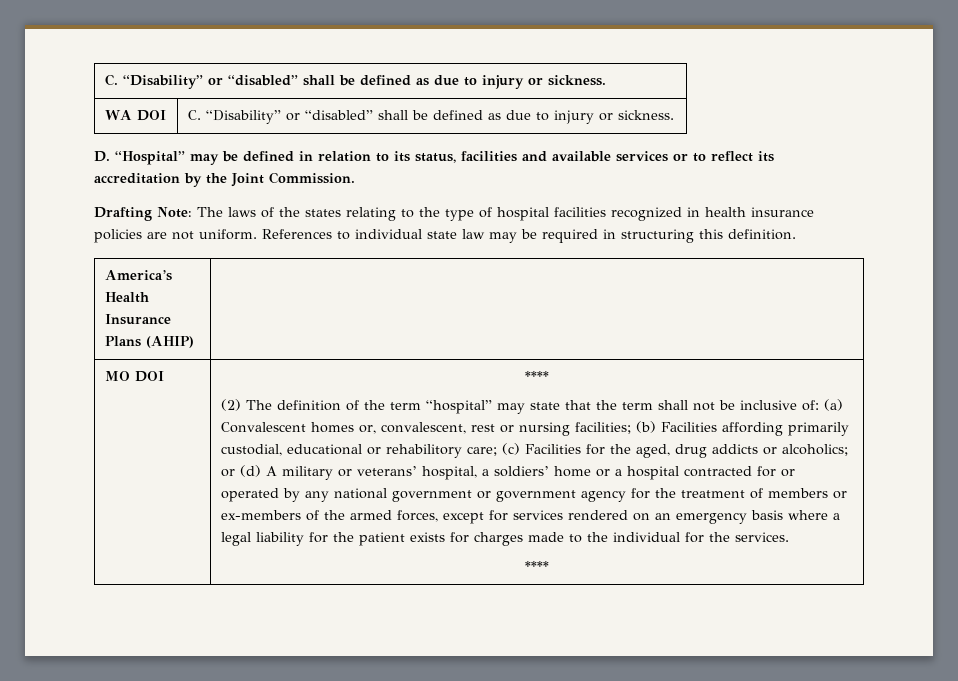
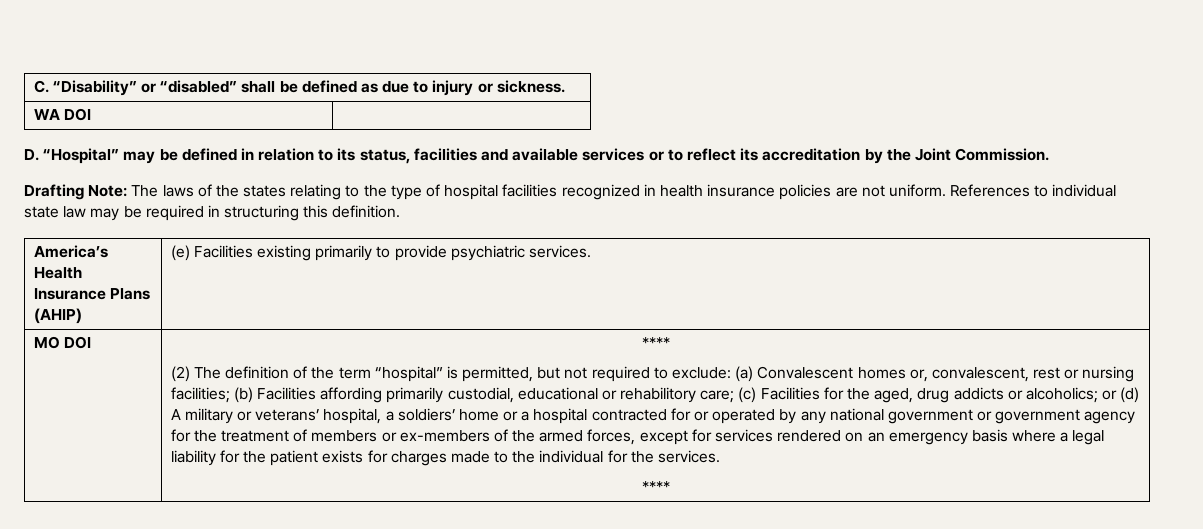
[187,110,674,124] C. “Disability” or “disabled” shall be defined as due to injury or sickness. -> (91, 114) none
(194, 342) none -> [170,245,591,261] (e) Facilities existing primarily to provide psychiatric services.
[496,400,819,414] may state that the term shall not be inclusive of: -> [446,366,731,382] is permitted, but not required to exclude:

